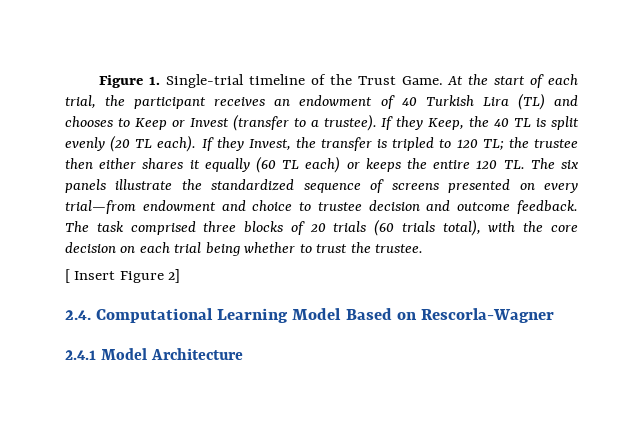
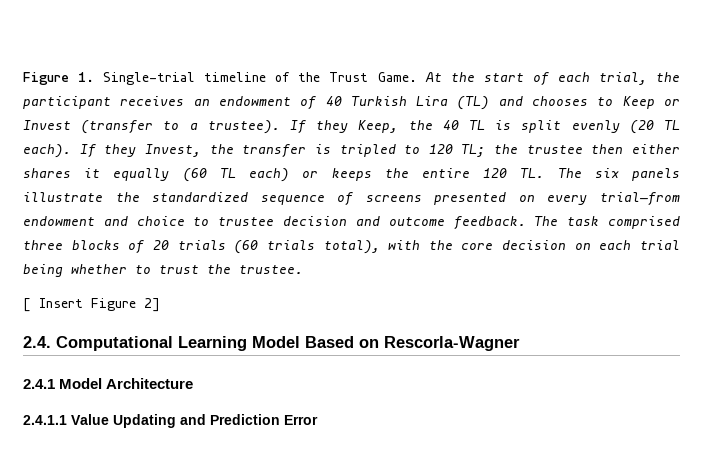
(243, 354) none -> [23,414,318,428] // 2.4.1.1 Value Updating and Prediction Error

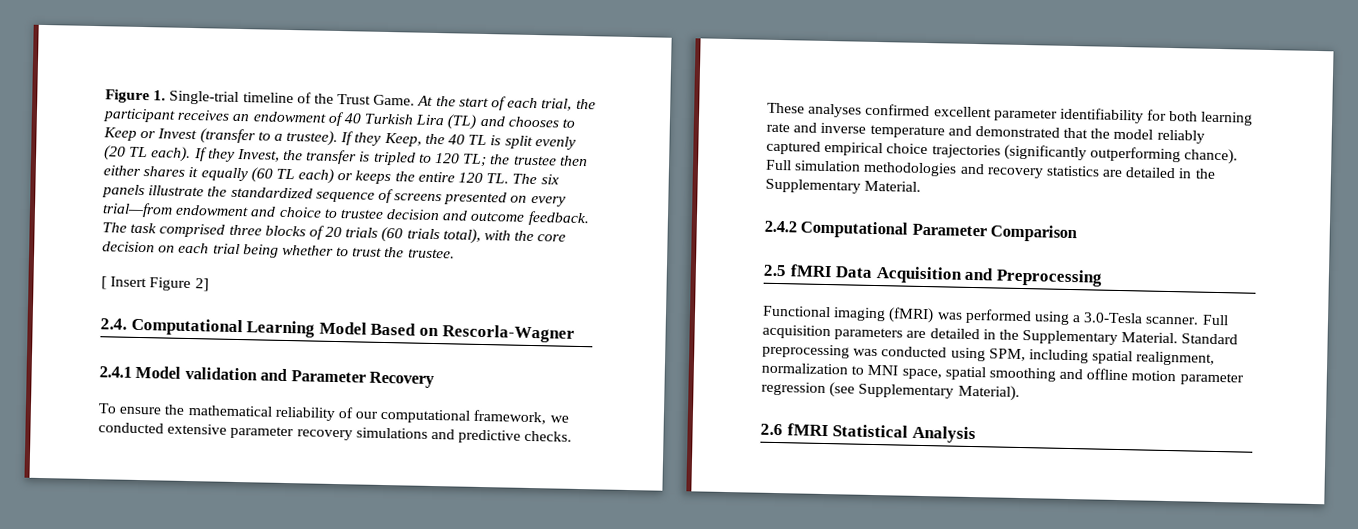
[106,378,194,389] [23,414,318,428] Architecture // 2.4.1.1 Value Updating and Prediction Error -> [184,366,436,389] [98,403,569,425] [98,422,573,444] [767,102,1254,126] [766,122,1205,144] [766,140,1239,165] [765,159,1216,179] [765,178,922,194] [764,220,1078,243] [763,264,1102,287] [762,305,1229,326] [762,324,1239,345] [762,343,1216,366] [761,362,1244,386] [761,381,1020,401] [760,423,976,444] validation and Parameter Recovery // To ensure the mathematical reliability of our computational framework, we conducted extensive parameter recovery simulations and predictive checks. These analyses confirmed excellent parameter identifiability for both learning rate and inverse temperature and demonstrated that the model reliably captured empirical choice trajectories (significantly outperforming chance). Full simulation methodologies and recovery statistics are detailed in the Supplementary Material. // 2.4.2 Computational Parameter Comparison // 2.5 fMRI Data Acquisition and Preprocessing // Functional imaging (fMRI) was performed using a 3.0-Tesla scanner. Full acquisition parameters are detailed in the Supplementary Material. Standard preprocessing was conducted using SPM, including spatial realignment, normalization to MNI space, spatial smoothing and offline motion parameter regression (see Supplementary Material). // 2.6 fMRI Statistical Analysis

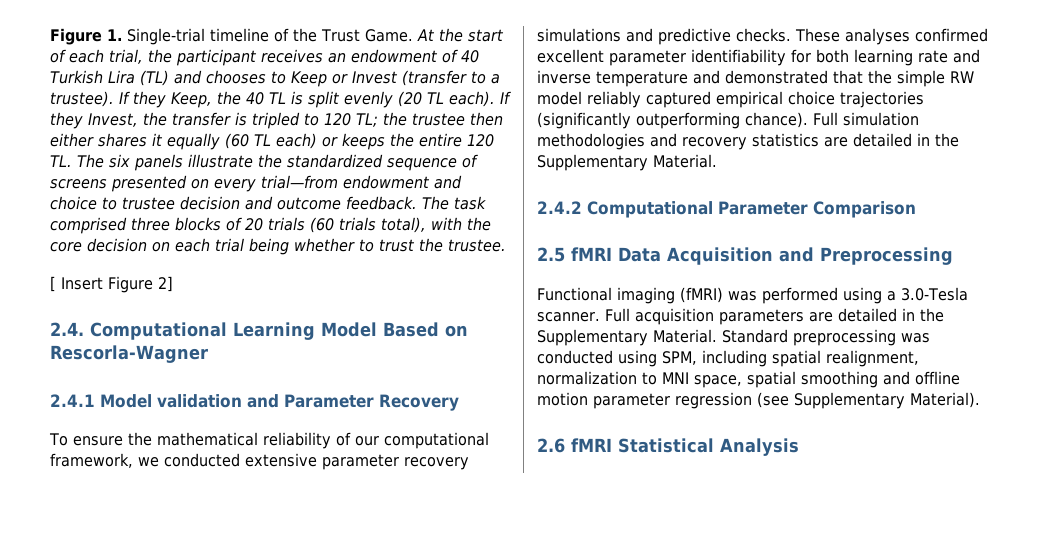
(1111, 133) none -> [897,70,974,87] simple RW

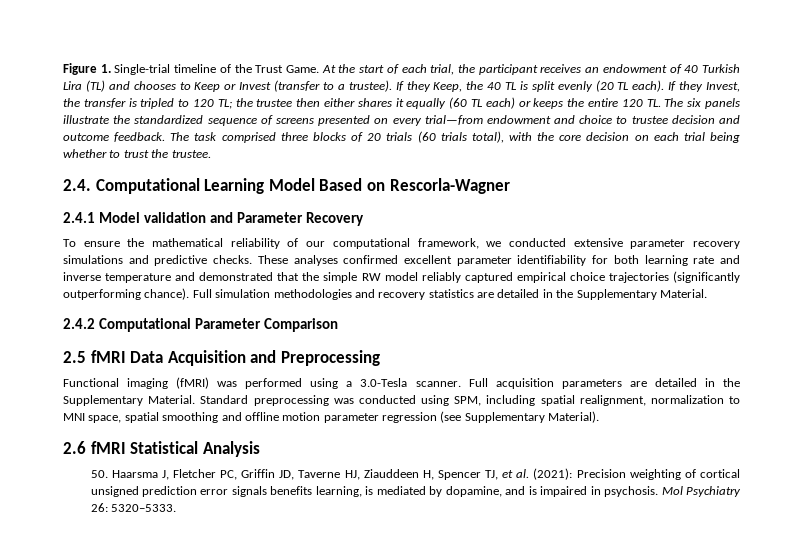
[50,276,173,293] // [ Insert Figure 2] -> (211, 154) none
(799, 447) none -> [90,468,740,480] [90,486,741,497] [90,503,176,512] // 50. Haarsma J, Fletcher PC, Griffin JD, Taverne HJ, Ziauddeen H, Spencer TJ, et al. (2021): Precision weighting of cortical unsigned prediction error signals benefits learning, is mediated by dopamine, and is impaired in psychosis. Mol Psychiatry 26: 5320–5333.

